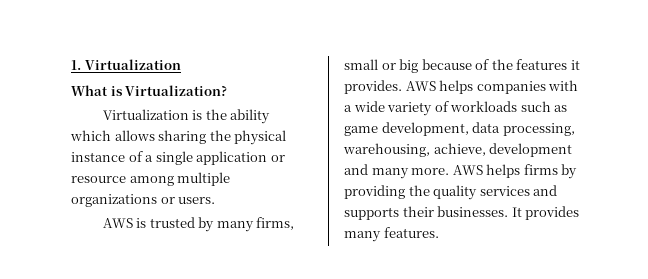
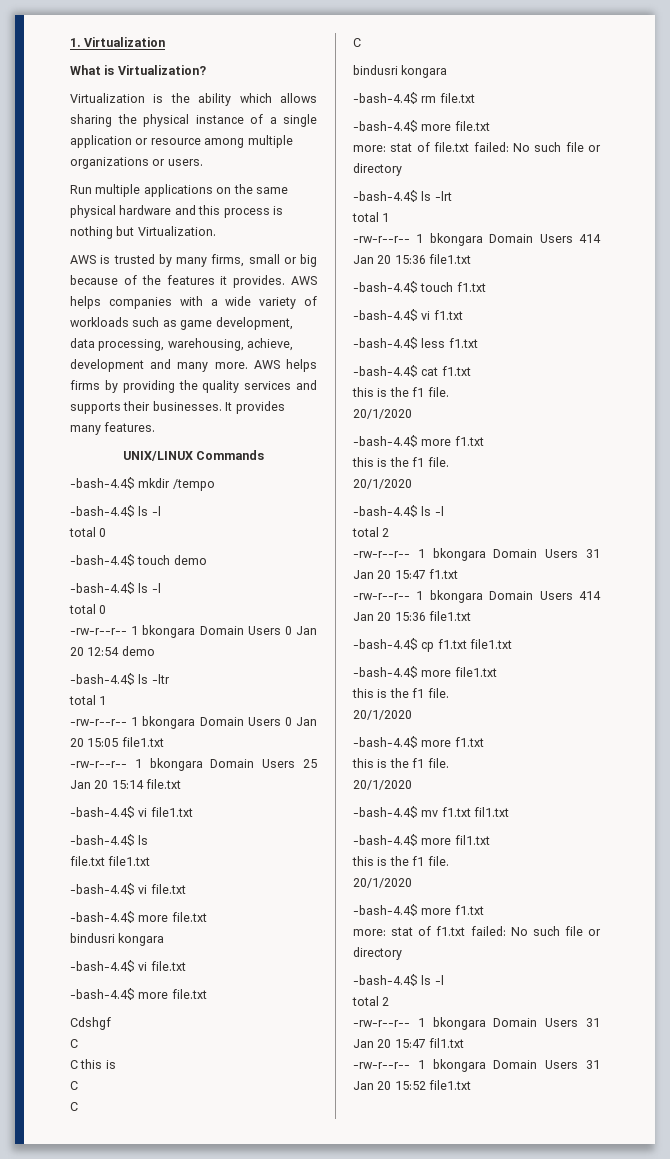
(216, 200) none -> [70,184,288,197] [70,205,283,218] [70,226,216,239] // Run multiple applications on the same physical hardware and this process is nothing but Virtualization.
(439, 232) none -> [122,450,265,461] [70,477,215,491] [70,505,161,517] [69,527,107,537] [70,554,207,566] [70,582,161,594] [69,604,107,614] [70,625,317,638] [70,646,155,656] [70,673,170,685] [69,695,107,705] [70,716,317,729] [70,737,164,747] [70,758,317,771] [70,779,182,789] [70,806,193,818] [70,834,149,846] [70,856,151,866] [70,883,186,895] [70,911,207,923] [70,933,165,946] [70,960,186,972] [70,988,207,1000] [70,1017,111,1030] [70,1039,78,1048] [70,1059,116,1069] [70,1081,78,1090] [70,1102,78,1111] [353,38,361,47] [353,65,448,78] [353,92,475,104] [353,120,490,132] [353,142,601,152] [353,163,402,176] [353,190,452,202] [352,212,390,222] [353,233,601,246] [353,254,472,264] [353,281,486,293] [353,309,463,321] [353,337,478,349] [353,365,471,377] [352,387,449,397] [353,409,412,419] [353,435,484,447] [352,457,449,467] [353,479,412,489] [353,505,444,517] [352,527,390,537] [353,548,600,561] [353,569,459,579] [353,590,601,603] [353,611,472,621] [353,638,513,652] [353,666,497,678] [352,688,449,698] [353,710,412,720] [353,736,484,748] [352,758,449,768] [353,780,412,790] [353,806,510,818] [353,834,490,846] [352,856,449,866] [353,878,412,888] [353,904,484,916] [353,926,601,936] [353,947,402,960] [353,974,444,986] [352,996,390,1006] [353,1017,600,1030] [353,1038,465,1048] [353,1059,600,1072] [353,1080,472,1090] // UNIX/LINUX Commands // -bash-4.4$ mkdir /tempo // -bash-4.4$ ls -l // total 0 // -bash-4.4$ touch demo // -bash-4.4$ ls -l // total 0 // -rw-r--r-- 1 bkongara Domain Users 0 Jan 20 12:54 demo // -bash-4.4$ ls -ltr // total 1 // -rw-r--r-- 1 bkongara Domain Users 0 Jan 20 15:05 file1.txt // -rw-r--r-- 1 bkongara Domain Users 25 Jan 20 15:14 file.txt // -bash-4.4$ vi file1.txt // -bash-4.4$ ls // file.txt file1.txt // -bash-4.4$ vi file.txt // -bash-4.4$ more file.txt // bindusri kongara // -bash-4.4$ vi file.txt // -bash-4.4$ more file.txt // Cdshgf // C // C this is // C // C // C // bindusri kongara // -bash-4.4$ rm file.txt // -bash-4.4$ more file.txt // more: stat of file.txt failed: No such file or directory // -bash-4.4$ ls -lrt // total 1 // -rw-r--r-- 1 bkongara Domain Users 414 Jan 20 15:36 file1.txt // -bash-4.4$ touch f1.txt // -bash-4.4$ vi f1.txt // -bash-4.4$ less f1.txt // -bash-4.4$ cat f1.txt // this is the f1 file. // 20/1/2020 // -bash-4.4$ more f1.txt // this is the f1 file. // 20/1/2020 // -bash-4.4$ ls -l // total 2 // -rw-r--r-- 1 bkongara Domain Users 31 Jan 20 15:47 f1.txt // -rw-r--r-- 1 bkongara Domain Users 414 Jan 20 15:36 file1.txt // -bash-4.4$ cp f1.txt file1.txt // -bash-4.4$ more file1.txt // this is the f1 file. // 20/1/2020 // -bash-4.4$ more f1.txt // this is the f1 file. // 20/1/2020 // -bash-4.4$ mv f1.txt fil1.txt // -bash-4.4$ more fil1.txt // this is the f1 file. // 20/1/2020 // -bash-4.4$ more f1.txt // more: stat of f1.txt failed: No such file or directory // -bash-4.4$ ls -l // total 2 // -rw-r--r-- 1 bkongara Domain Users 31 Jan 20 15:47 fil1.txt // -rw-r--r-- 1 bkongara Domain Users 31 Jan 20 15:52 file1.txt

